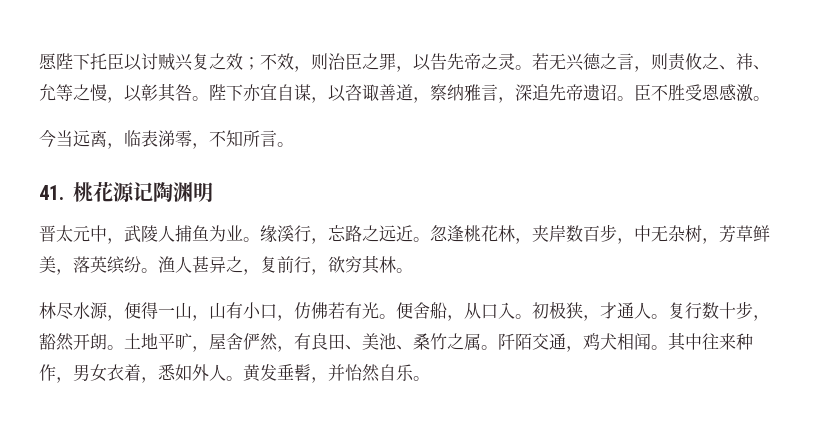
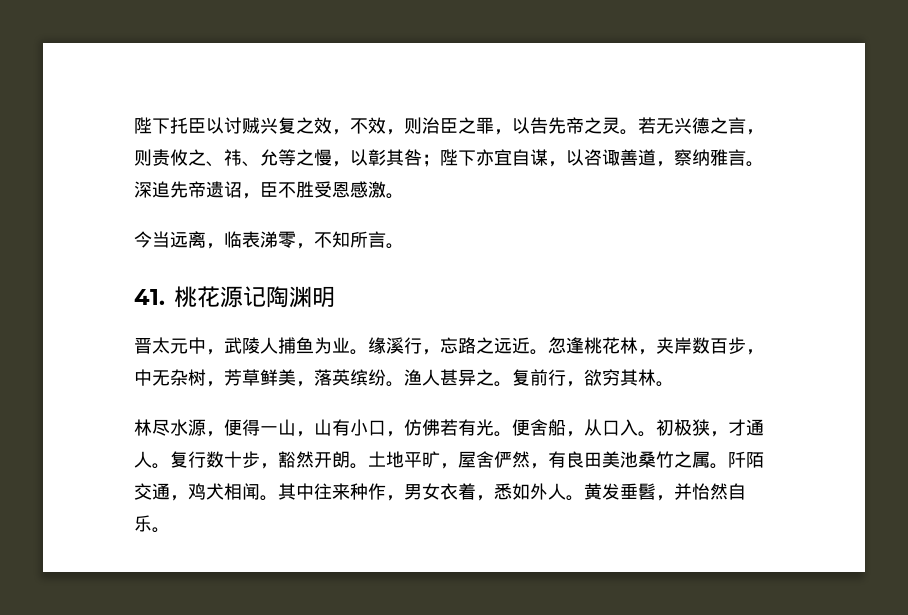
[39,53,57,70] 愿 -> (134, 125) none
[243,57,260,70] ； -> [332,129,350,135] ，
[192,96,209,101] 。 -> [422,154,440,167] ；
[498,97,515,103] ， -> [746,161,764,167] 。
[617,96,634,101] 。 -> [242,193,260,199] ，
[243,269,260,275] ， -> [494,381,512,387] 。
[345,333,413,350] 、美池、 -> [602,451,638,468] 美池

